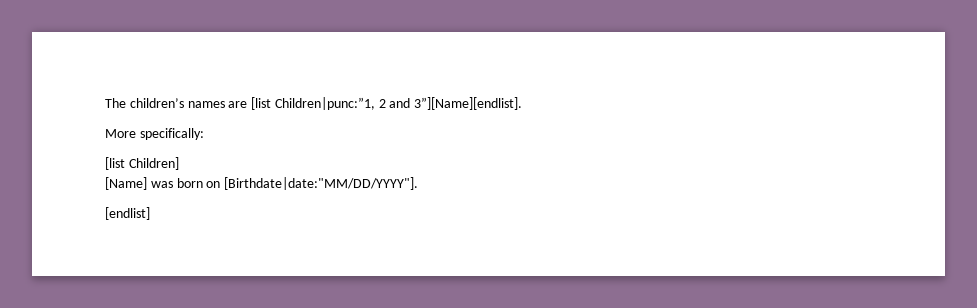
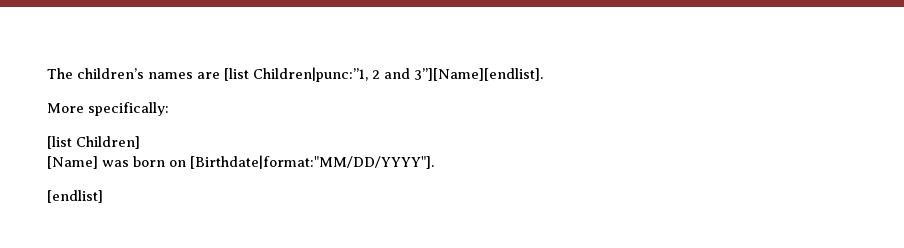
[224,177,419,190] [Birthdate|date:"MM/DD/YYYY"]. -> [190,155,434,169] [Birthdate|format:"MM/DD/YYYY"].

